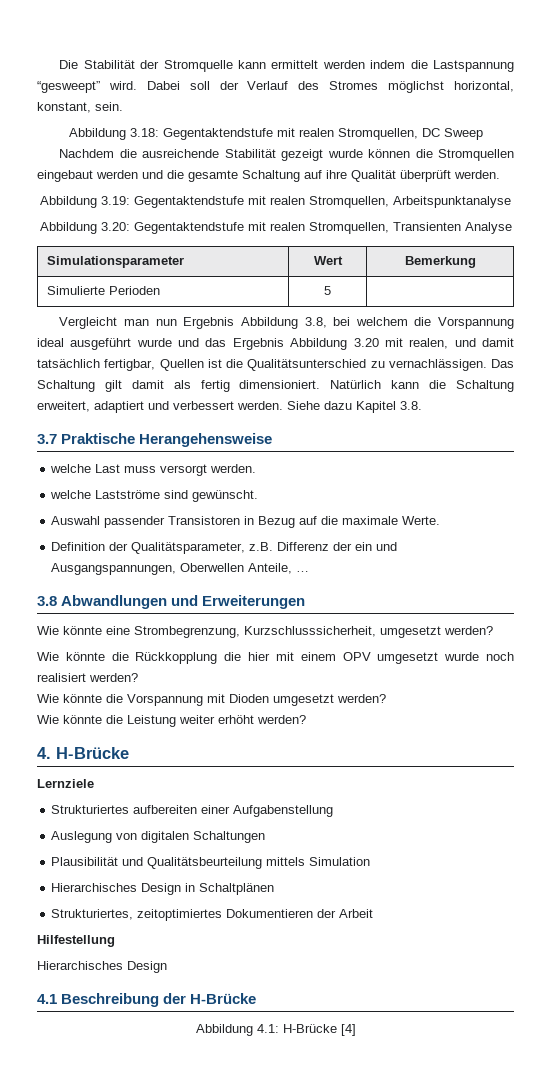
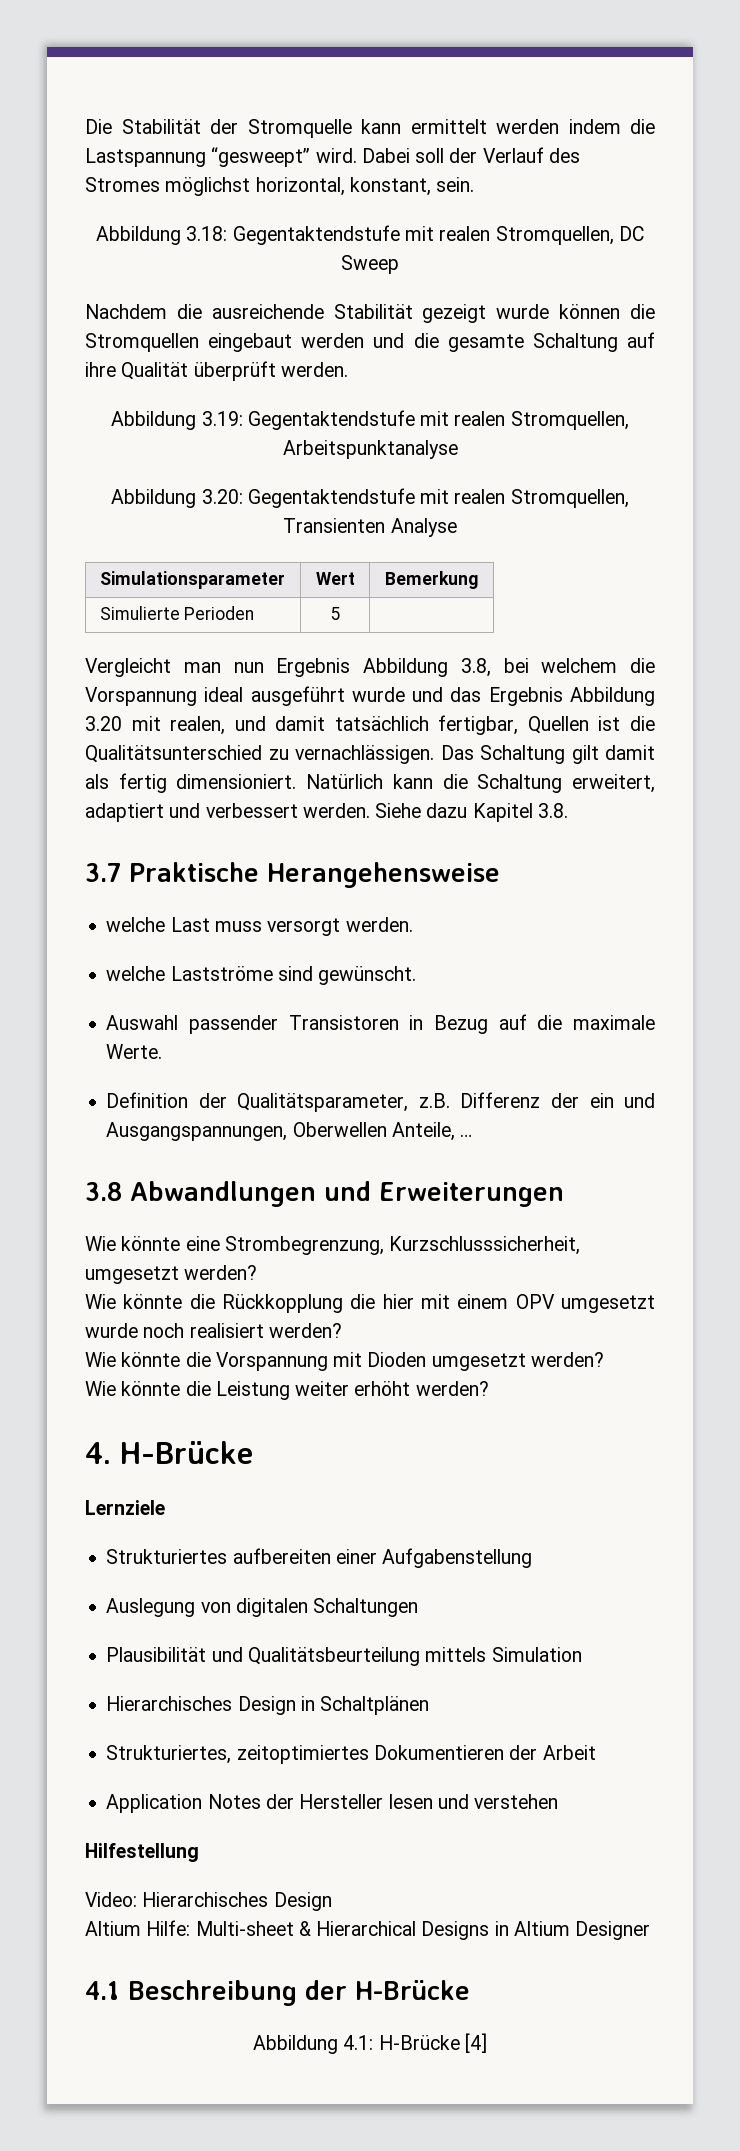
(374, 913) none -> [106,1794,559,1813] // Application Notes der Hersteller lesen und verstehen
[37,961,167,973] Hierarchisches Design -> [85,1892,332,1911] [85,1920,651,1940] Video: Hierarchisches Design // Altium Hilfe: Multi-sheet & Hierarchical Designs in Altium Designer

